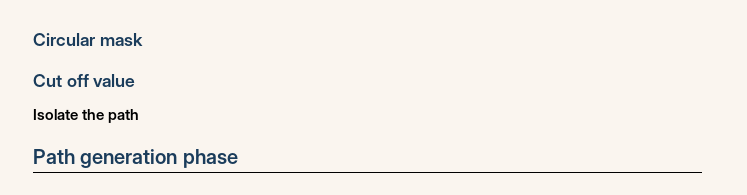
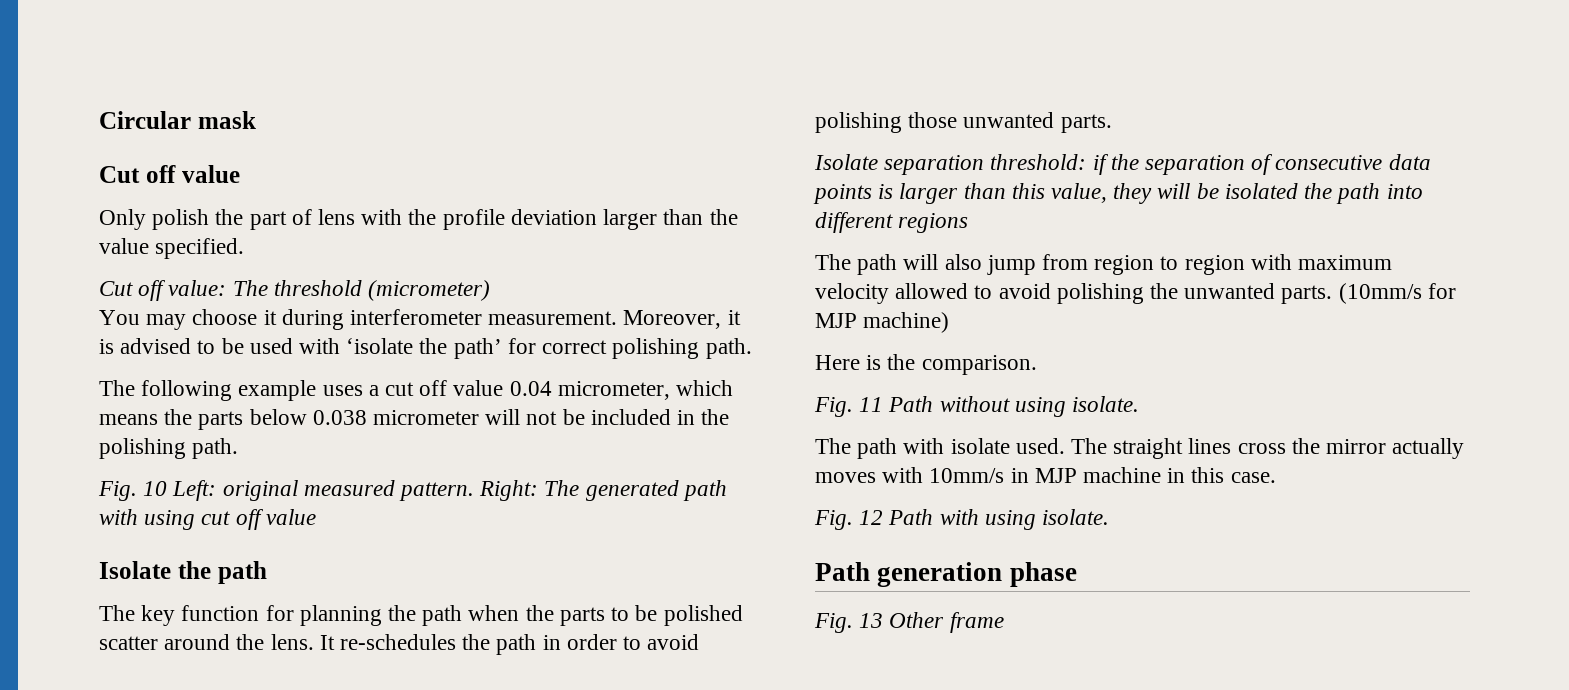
[33,109,140,123] Isolate the path -> [99,209,738,230] [99,238,245,259] [99,280,491,301] [99,309,741,330] [99,338,752,359] [99,380,734,401] [99,409,730,430] [99,438,239,459] [98,480,727,501] [99,509,316,530] [99,561,267,584] [99,605,743,626] [99,634,700,655] [815,112,1112,133] [814,154,1431,175] [813,183,1423,204] [815,212,969,233] [815,254,1393,275] [815,283,1456,304] [815,312,950,333] [815,354,1037,375] [814,396,1140,417] [815,438,1465,459] [815,467,1276,483] [814,509,1110,530] Only polish the part of lens with the profile deviation larger than the value specified. // Cut off value: The threshold (micrometer) // You may choose it during interferometer measurement. Moreover, it is advised to be used with ‘isolate the path’ for correct polishing path. // The following example uses a cut off value 0.04 micrometer, which means the parts below 0.038 micrometer will not be included in the polishing path. // Fig. 10 Left: original measured pattern. Right: The generated path with using cut off value // Isolate the path // The key function for planning the path when the parts to be polished scatter around the lens. It re-schedules the path in order to avoid polishing those unwanted parts. // Isolate separation threshold: if the separation of consecutive data points is larger than this value, they will be isolated the path into different regions // The path will also jump from region to region with maximum velocity allowed to avoid polishing the unwanted parts. (10mm/s for MJP machine) // Here is the comparison. // Fig. 11 Path without using isolate. // The path with isolate used. The straight lines cross the mirror actually moves with 10mm/s in MJP machine in this case. // Fig. 12 Path with using isolate.
(238, 158) none -> [814,612,1004,633] // Fig. 13 Other frame

